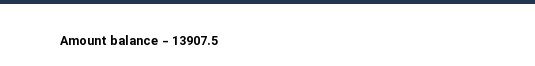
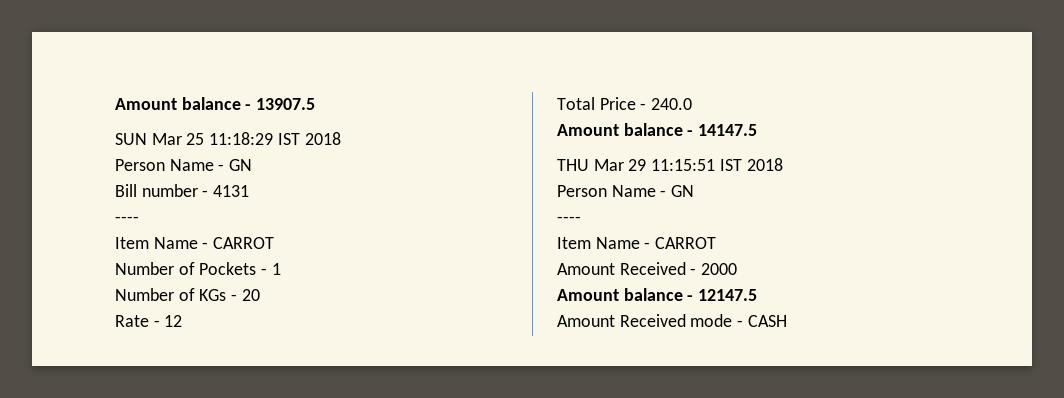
(219, 40) none -> [115,132,341,145] [115,159,253,171] [115,184,250,197] [115,216,139,223] [115,237,275,249] [115,262,281,275] [115,288,260,301] [115,315,183,327] [557,97,693,110] [557,123,758,136] [557,158,783,171] [557,185,695,197] [557,216,581,223] [557,237,717,249] [557,262,738,275] [557,288,758,301] [557,314,787,327] // SUN Mar 25 11:18:29 IST 2018 // Person Name - GN // Bill number - 4131 // ---- // Item Name - CARROT // Number of Pockets - 1 // Number of KGs - 20 // Rate - 12 // Total Price - 240.0 // Amount balance - 14147.5 // THU Mar 29 11:15:51 IST 2018 // Person Name - GN // ---- // Item Name - CARROT // Amount Received - 2000 // Amount balance - 12147.5 // Amount Received mode - CASH

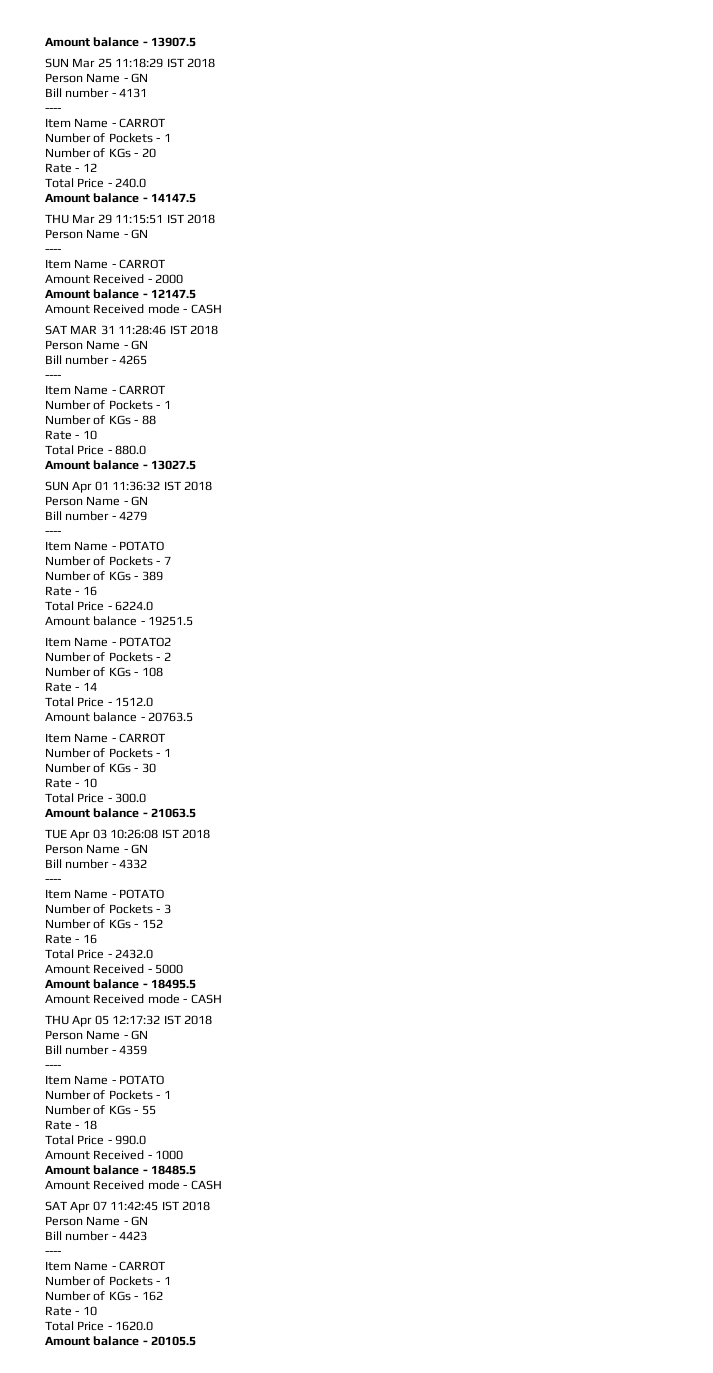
(787, 321) none -> [45,325,218,335] [45,340,149,350] [45,355,148,365] [45,374,61,379] [45,385,166,395] [45,400,171,410] [45,415,156,425] [45,430,97,440] [45,445,147,455] [45,460,197,470] [45,481,212,493] [45,496,149,506] [45,511,148,521] [45,530,61,535] [45,541,165,551] [45,556,171,566] [45,571,163,581] [45,586,97,596] [45,601,154,611] [45,616,194,626] [45,637,172,647] [45,652,171,662] [45,667,163,677] [45,682,97,692] [45,697,154,707] [45,712,194,722] [45,733,166,743] [45,748,171,758] [45,763,156,773] [45,778,97,788] [45,793,147,803] [45,808,197,818] [45,829,210,841] [45,844,149,854] [45,859,148,869] [45,878,61,883] [45,889,165,899] [45,904,171,914] [45,919,163,929] [45,934,97,944] [45,949,154,959] [45,964,184,974] [45,979,197,989] [45,994,222,1004] [45,1015,212,1027] [45,1030,149,1040] [45,1045,148,1055] [45,1064,61,1069] [45,1075,165,1085] [45,1090,171,1100] [45,1105,156,1115] [45,1120,97,1130] [45,1135,147,1145] [45,1150,184,1160] [45,1165,197,1175] [45,1180,222,1190] [45,1201,210,1213] [45,1216,149,1226] [45,1231,148,1241] [45,1250,61,1255] [45,1261,166,1271] [45,1276,171,1286] [45,1291,163,1301] [45,1306,97,1316] [45,1321,154,1331] [45,1336,197,1346] // SAT MAR 31 11:28:46 IST 2018 // Person Name - GN // Bill number - 4265 // ---- // Item Name - CARROT // Number of Pockets - 1 // Number of KGs - 88 // Rate - 10 // Total Price - 880.0 // Amount balance - 13027.5 // SUN Apr 01 11:36:32 IST 2018 // Person Name - GN // Bill number - 4279 // ---- // Item Name - POTATO // Number of Pockets - 7 // Number of KGs - 389 // Rate - 16 // Total Price - 6224.0 // Amount balance - 19251.5 // Item Name - POTATO2 // Number of Pockets - 2 // Number of KGs - 108 // Rate - 14 // Total Price - 1512.0 // Amount balance - 20763.5 // Item Name - CARROT // Number of Pockets - 1 // Number of KGs - 30 // Rate - 10 // Total Price - 300.0 // Amount balance - 21063.5 // TUE Apr 03 10:26:08 IST 2018 // Person Name - GN // Bill number - 4332 // ---- // Item Name - POTATO // Number of Pockets - 3 // Number of KGs - 152 // Rate - 16 // Total Price - 2432.0 // Amount Received - 5000 // Amount balance - 18495.5 // Amount Received mode - CASH // THU Apr 05 12:17:32 IST 2018 // Person Name - GN // Bill number - 4359 // ---- // Item Name - POTATO // Number of Pockets - 1 // Number of KGs - 55 // Rate - 18 // Total Price - 990.0 // Amount Received - 1000 // Amount balance - 18485.5 // Amount Received mode - CASH // SAT Apr 07 11:42:45 IST 2018 // Person Name - GN // Bill number - 4423 // ---- // Item Name - CARROT // Number of Pockets - 1 // Number of KGs - 162 // Rate - 10 // Total Price - 1620.0 // Amount balance - 20105.5

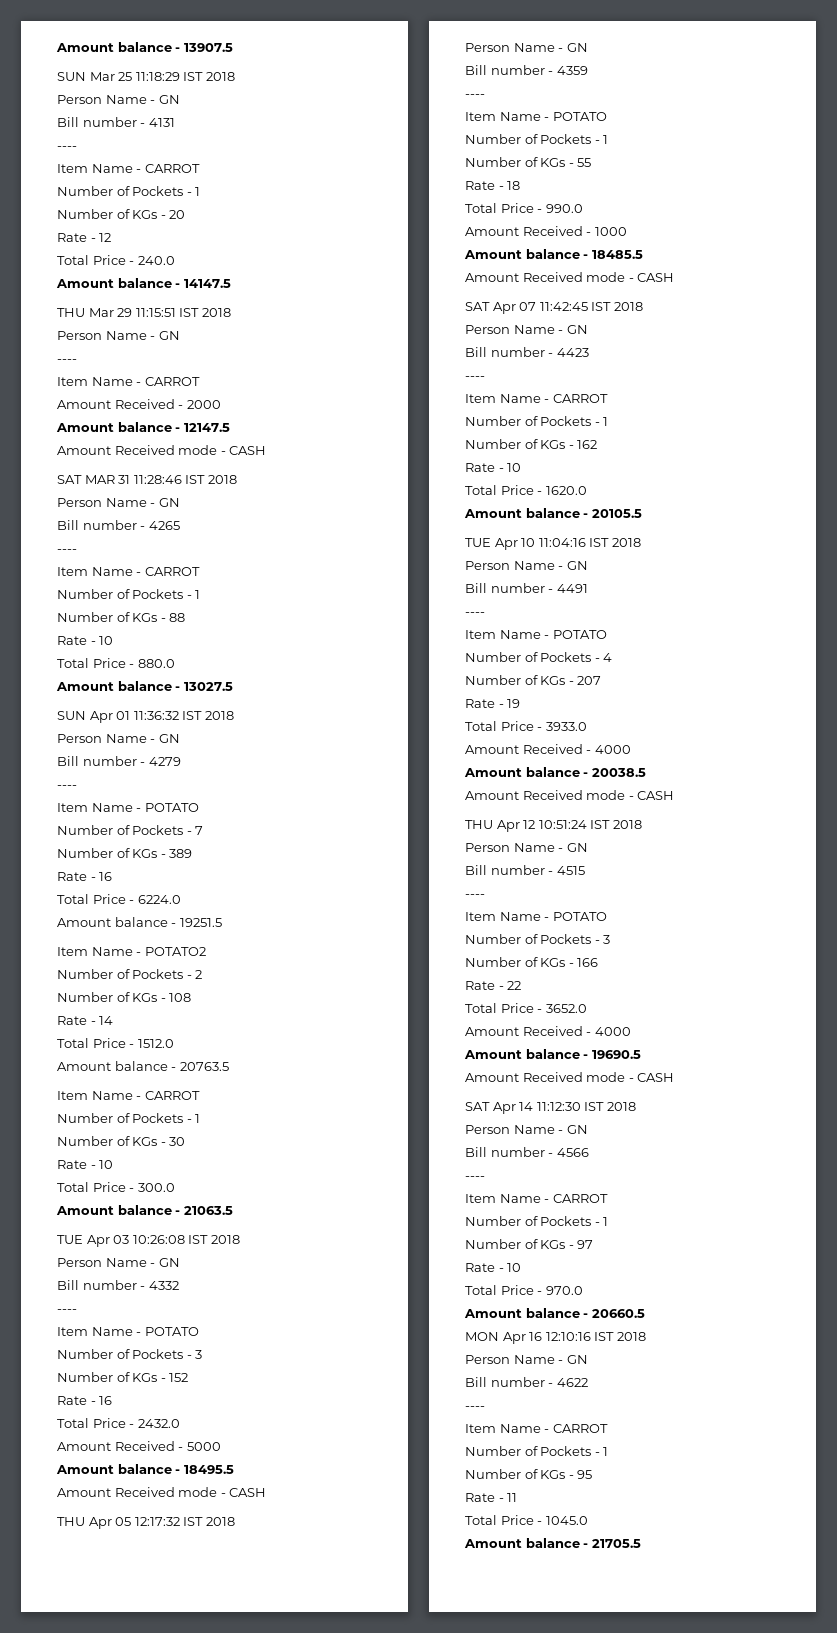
(197, 1341) none -> [465,538,641,550] [465,561,588,570] [465,583,588,593] [465,612,485,616] [465,630,607,639] [465,652,613,662] [465,675,602,685] [465,699,521,708] [465,721,587,731] [465,744,631,754] [464,767,646,777] [465,790,675,800] [465,820,642,832] [465,843,588,852] [465,865,585,875] [465,894,485,898] [465,912,607,921] [465,934,611,944] [465,957,599,967] [465,981,522,990] [465,1003,587,1013] [465,1026,631,1036] [464,1049,641,1059] [465,1072,675,1082] [465,1102,636,1114] [465,1125,588,1134] [465,1147,589,1157] [465,1176,485,1180] [465,1194,608,1203] [465,1216,609,1226] [465,1239,594,1249] [465,1263,522,1272] [465,1285,583,1295] [464,1308,645,1318] [465,1332,646,1344] [465,1355,588,1364] [465,1377,588,1387] [465,1406,485,1410] [465,1424,608,1433] [465,1446,609,1456] [465,1469,593,1479] [465,1493,518,1502] [465,1515,588,1525] [464,1538,641,1548] // TUE Apr 10 11:04:16 IST 2018 // Person Name - GN // Bill number - 4491 // ---- // Item Name - POTATO // Number of Pockets - 4 // Number of KGs - 207 // Rate - 19 // Total Price - 3933.0 // Amount Received - 4000 // Amount balance - 20038.5 // Amount Received mode - CASH // THU Apr 12 10:51:24 IST 2018 // Person Name - GN // Bill number - 4515 // ---- // Item Name - POTATO // Number of Pockets - 3 // Number of KGs - 166 // Rate - 22 // Total Price - 3652.0 // Amount Received - 4000 // Amount balance - 19690.5 // Amount Received mode - CASH // SAT Apr 14 11:12:30 IST 2018 // Person Name - GN // Bill number - 4566 // ---- // Item Name - CARROT // Number of Pockets - 1 // Number of KGs - 97 // Rate - 10 // Total Price - 970.0 // Amount balance - 20660.5 // MON Apr 16 12:10:16 IST 2018 // Person Name - GN // Bill number - 4622 // ---- // Item Name - CARROT // Number of Pockets - 1 // Number of KGs - 95 // Rate - 11 // Total Price - 1045.0 // Amount balance - 21705.5

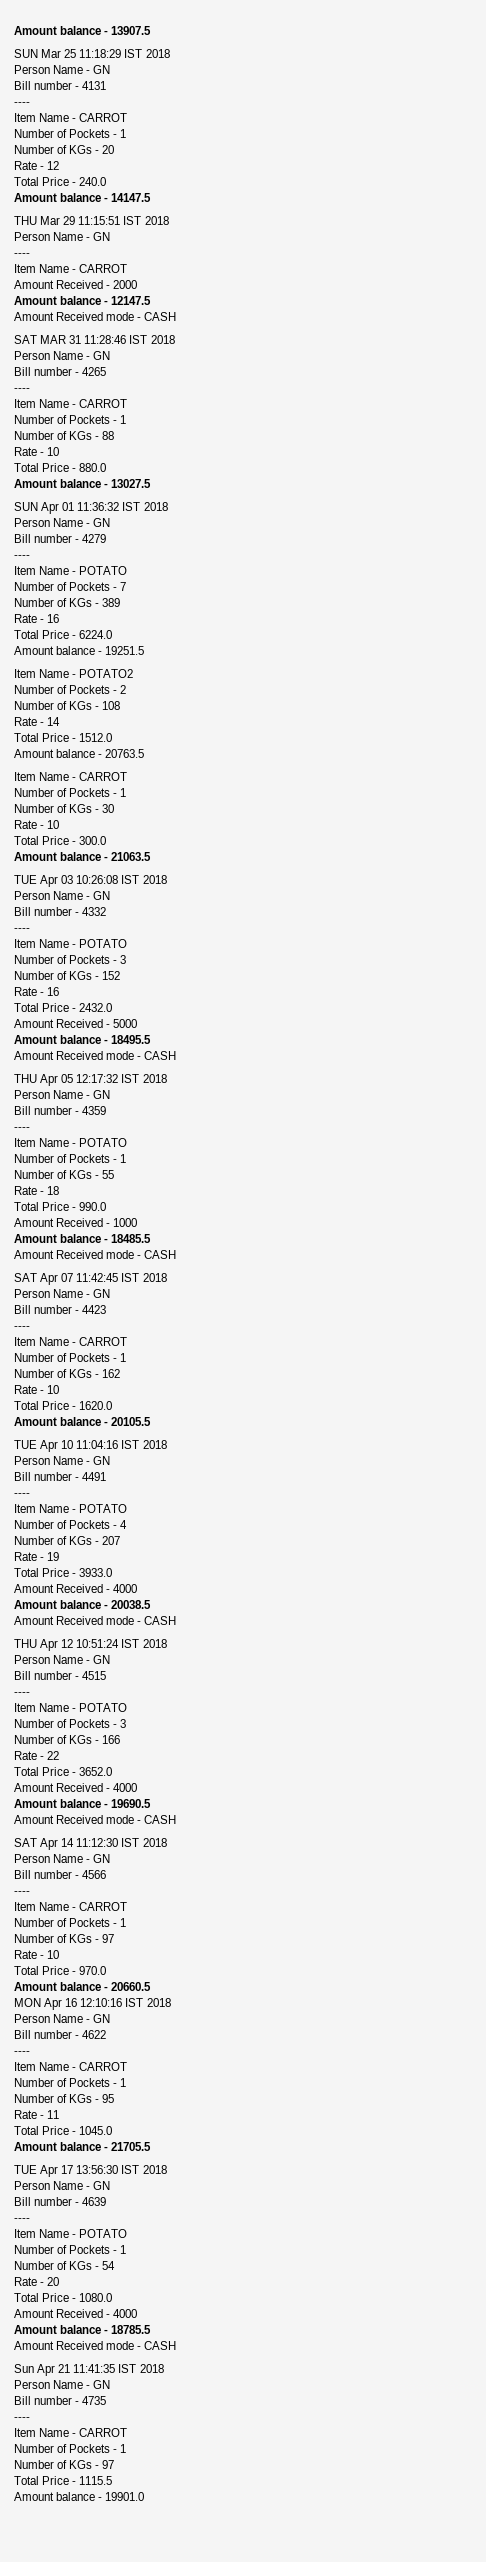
(641, 1543) none -> [14,2165,167,2177] [14,2181,111,2190] [14,2197,107,2206] [14,2218,30,2222] [14,2229,128,2238] [14,2245,127,2254] [14,2261,116,2270] [14,2277,60,2286] [14,2293,113,2302] [14,2309,138,2318] [14,2325,152,2334] [14,2341,177,2350] [14,2364,164,2376] [14,2380,111,2389] [14,2396,107,2405] [14,2417,30,2421] [14,2428,128,2437] [14,2444,127,2453] [14,2460,115,2469] [14,2476,113,2485] [14,2492,145,2501] // TUE Apr 17 13:56:30 IST 2018 // Person Name - GN // Bill number - 4639 // ---- // Item Name - POTATO // Number of Pockets - 1 // Number of KGs - 54 // Rate - 20 // Total Price - 1080.0 // Amount Received - 4000 // Amount balance - 18785.5 // Amount Received mode - CASH // Sun Apr 21 11:41:35 IST 2018 // Person Name - GN // Bill number - 4735 // ---- // Item Name - CARROT // Number of Pockets - 1 // Number of KGs - 97 // Total Price - 1115.5 // Amount balance - 19901.0

